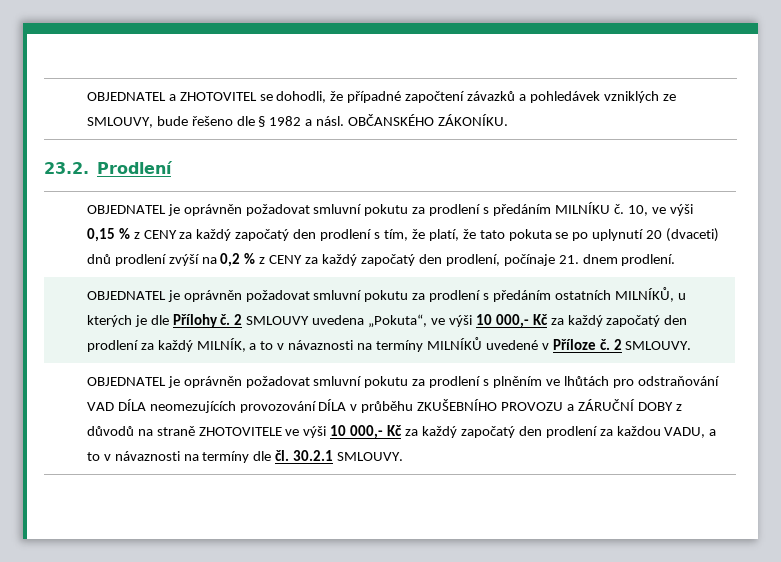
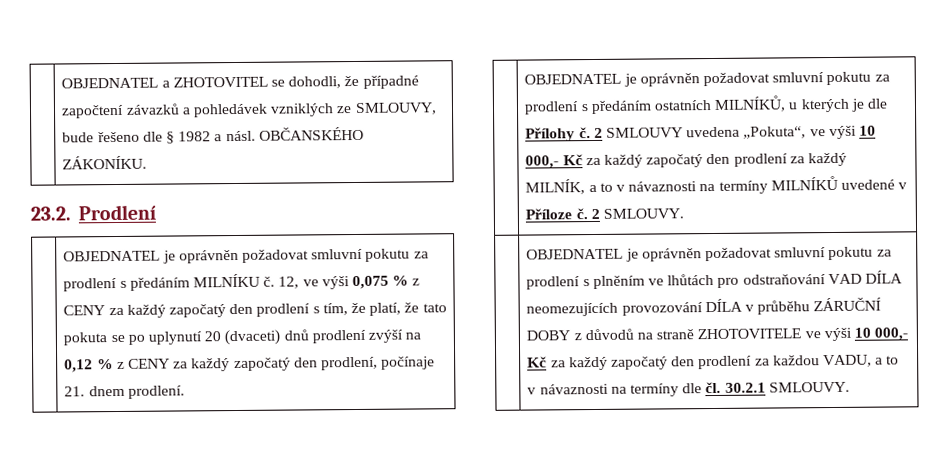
[627,204,693,216] [86,228,115,242] 10, ve výši 0,15 -> [278,275,389,290] 12, ve výši 0,075
[220,253,241,267] 0,2 -> [64,359,94,373] 0,12
[417,399,575,411] ZKUŠEBNÍHO PROVOZU a -> (811, 307) none

